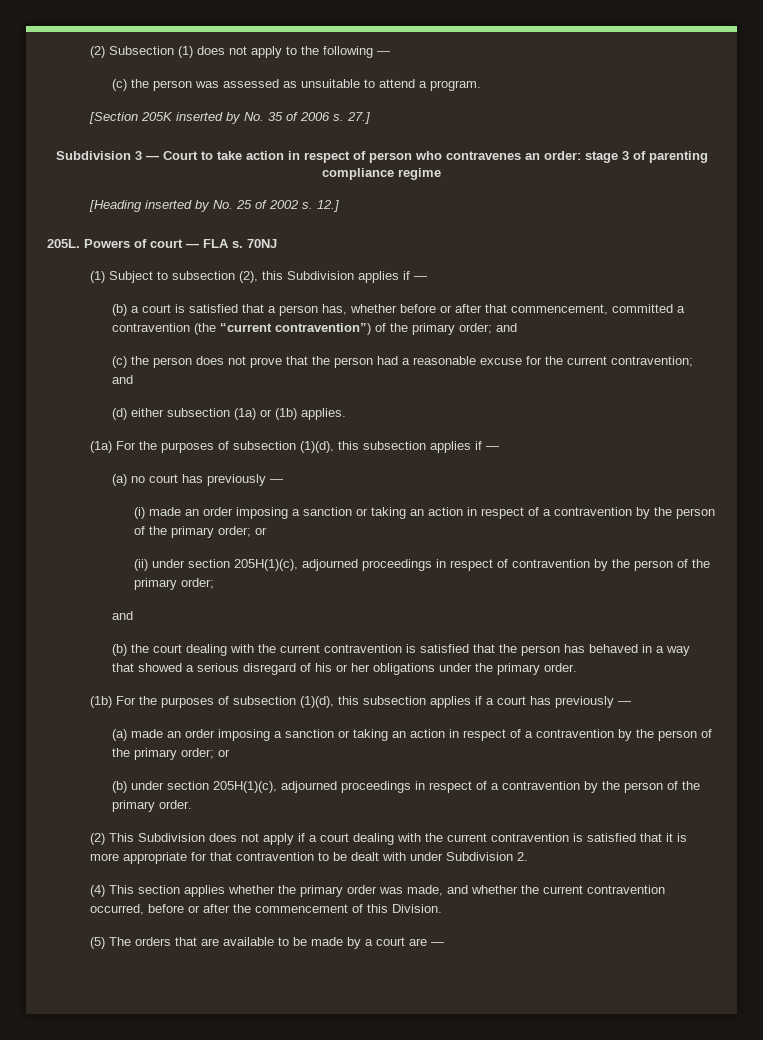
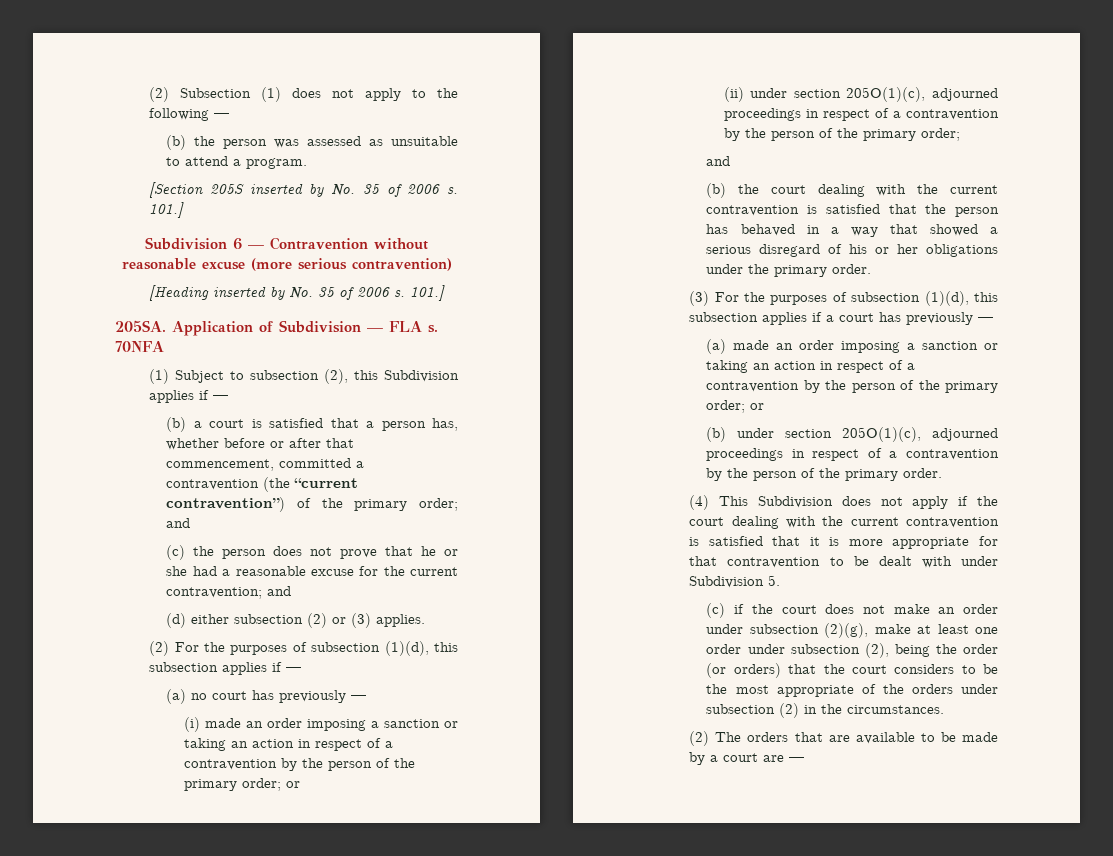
[112,79,128,91] (c) -> [166,135,187,150] (b)
[141,112,371,124] [55,151,708,163] [322,168,441,180] [89,200,340,212] [47,239,183,248] 205K inserted by No. 35 of 2006 s. 27.] // Subdivision 3 — Court to take action in respect of person who contravenes an order: stage 3 of parenting compliance regime // [Heading inserted by No. 25 of 2002 s. 12.] // 205L. Powers of court -> [210,183,458,197] [149,202,185,218] [145,237,428,250] [121,258,452,271] [149,285,446,301] [115,320,361,336] 205S inserted by No. 35 of 2006 s. 101.] // Subdivision 6 — Contravention without reasonable excuse (more serious contravention) // [Heading inserted by No. 35 of 2006 s. 101.] // 205SA. Application of Subdivision
[247,239,277,248] 70NJ -> [115,341,164,352] 70NFA
[312,356,374,368] the person -> [421,546,458,556] [166,566,188,576] he or she
[234,408,298,420] (1a) or (1b) -> [307,613,372,628] (2) or (3)
[90,441,113,453] (1a) -> [149,641,170,656] (2)
[233,559,508,571] 205H(1)(c), adjourned proceedings in respect of -> [846,87,998,102] [723,108,901,121] 205O(1)(c), adjourned proceedings in respect of a
[90,696,113,708] (1b) -> [689,291,710,306] (3)
[213,781,278,793] 205H(1)(c), -> [842,427,922,442] 205O(1)(c),
[90,833,106,845] (2) -> [689,495,710,510] (4)
[309,835,318,842] a -> [977,496,998,506] the
[517,852,529,861] [90,885,666,897] [90,904,443,915] [90,937,106,949] 2. // (4) This section applies whether the primary order was made, and whether the current contravention occurred, before or after the commencement of this Division. // (5) -> [768,575,781,586] [706,603,998,618] [706,623,998,638] [706,643,998,658] [706,663,998,678] [706,684,998,697] [706,703,945,718] [689,731,710,746] 5. // (c) if the court does not make an order under subsection (2)(g), make at least one order under subsection (2), being the order (or orders) that the court considers to be the most appropriate of the orders under subsection (2) in the circumstances. // (2)

